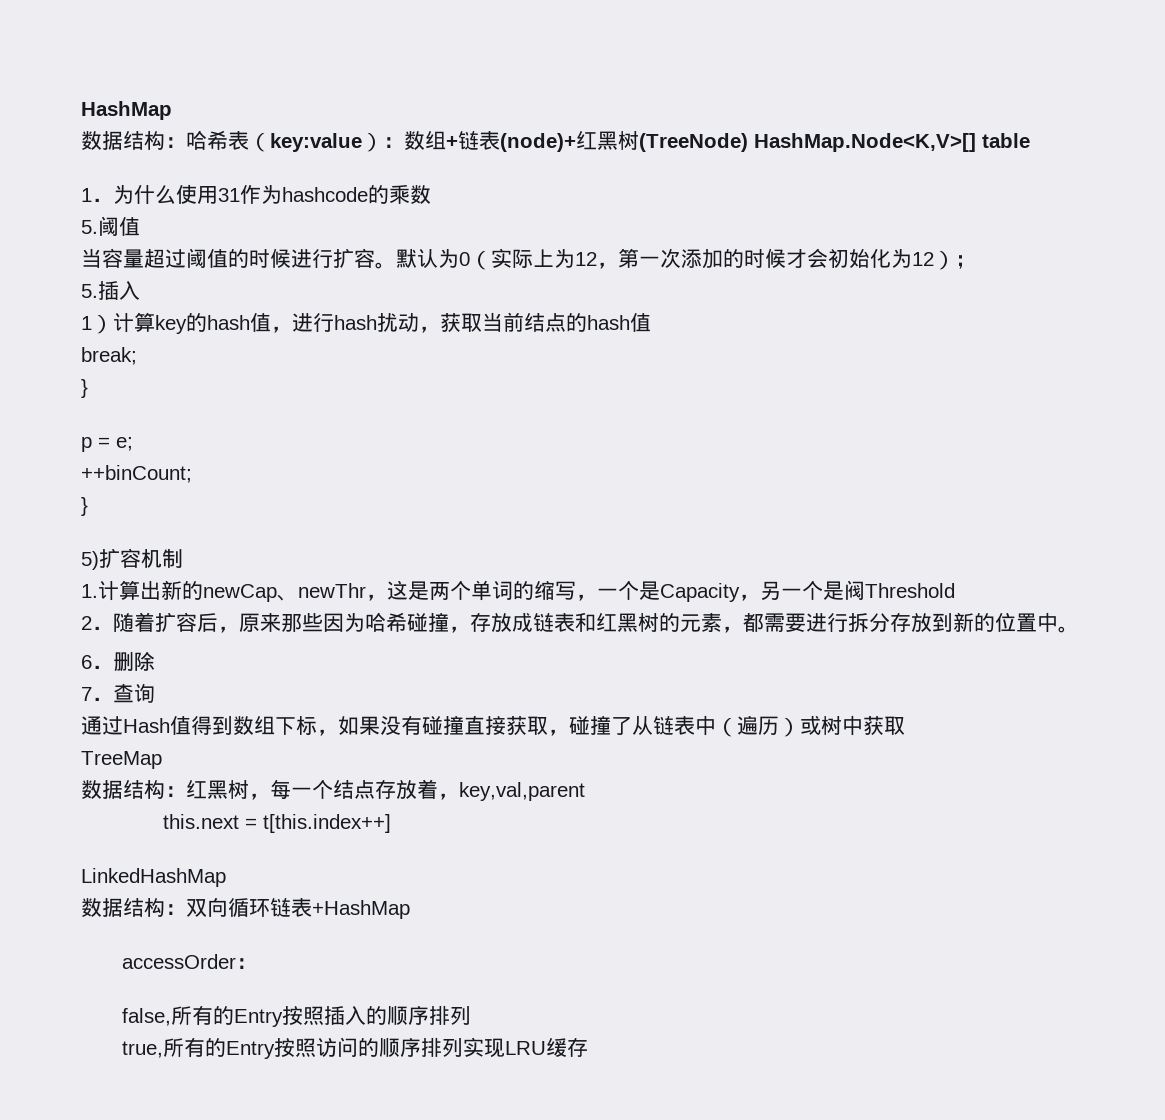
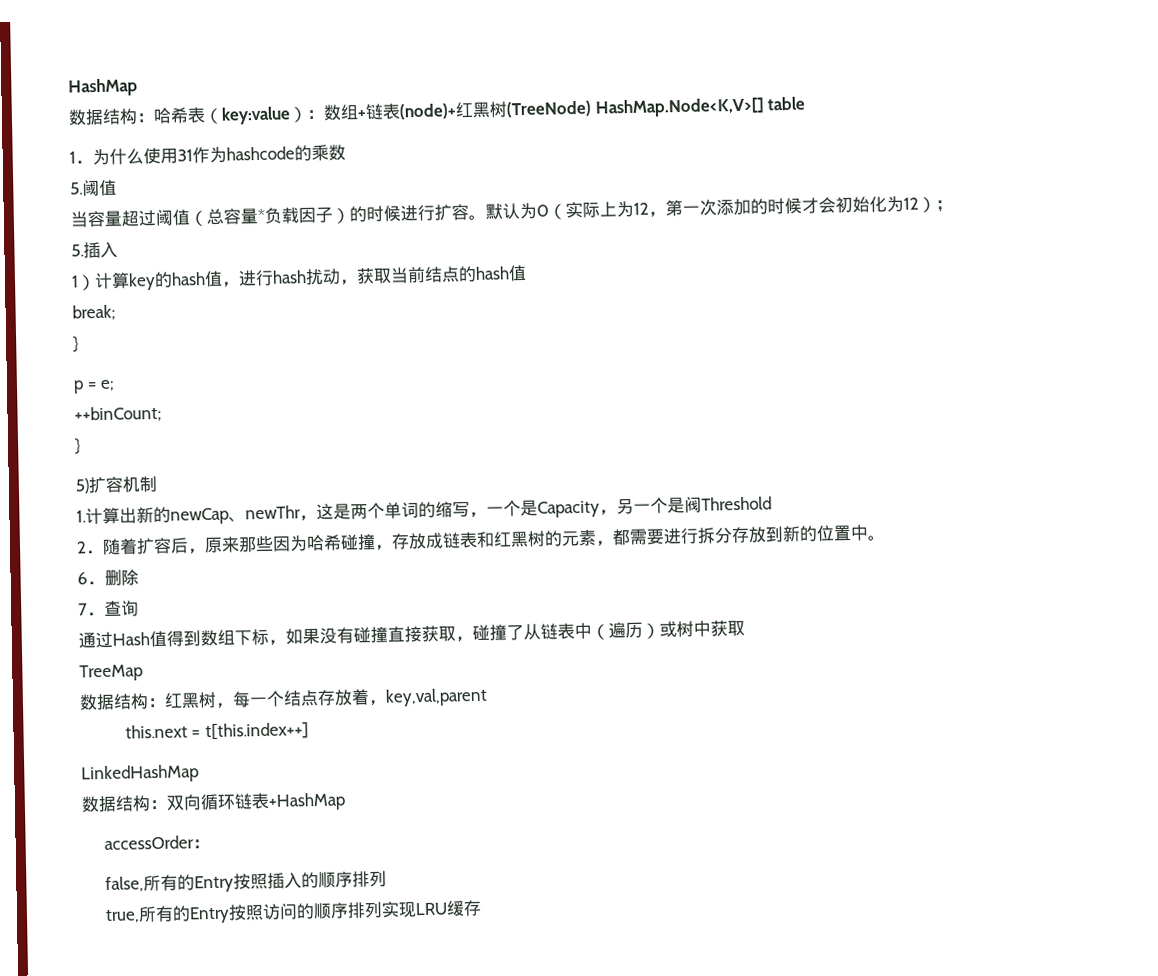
(228, 258) none -> [189,206,350,227] （总容量*负载因子）

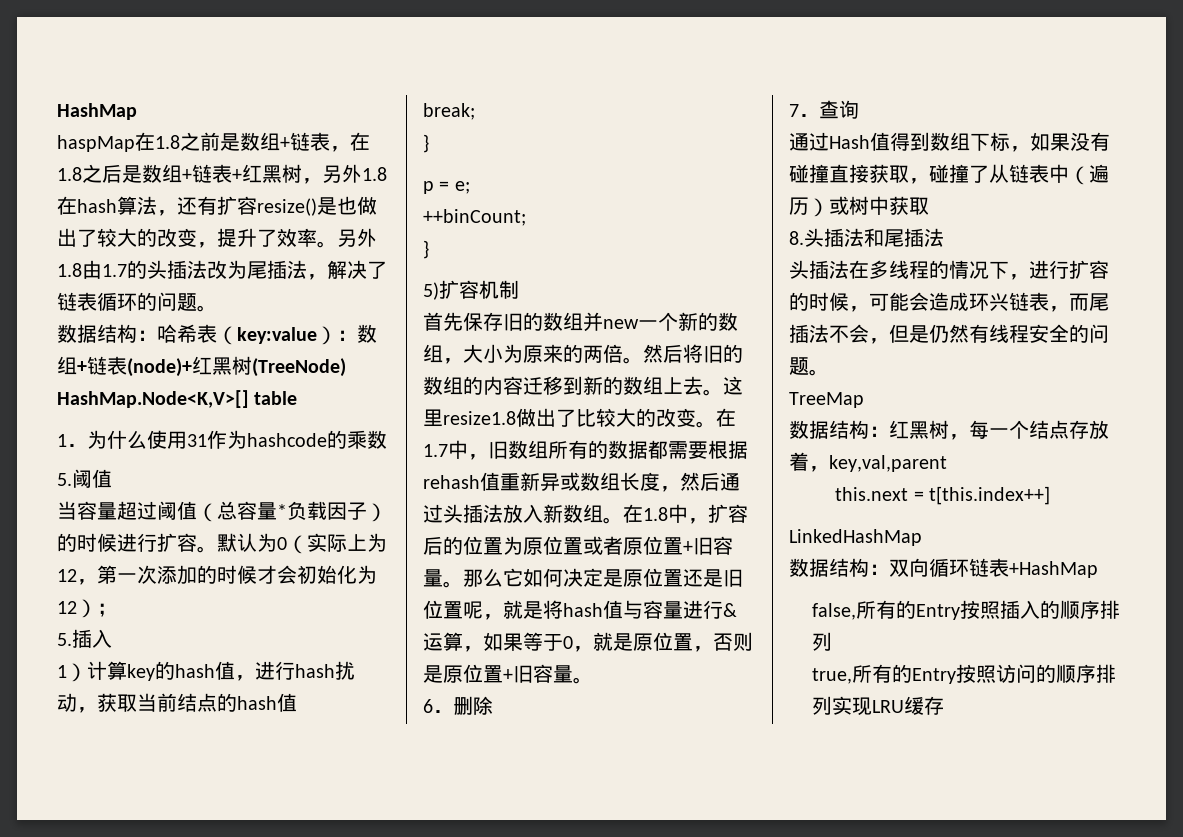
(138, 87) none -> [57,132,370,152] [57,164,387,184] [57,196,377,216] [57,228,377,248] [57,260,387,280] [57,292,217,312] // haspMap在1.8之前是数组+链表，在1.8之后是数组+链表+红黑树，另外1.8在hash算法，还有扩容resize()是也做出了较大的改变，提升了效率。另外1.8由1.7的头插法改为尾插法，解决了链表循环的问题。
[76,496,772,525] [76,524,869,555] 1.计算出新的newCap、newThr，这是两个单词的缩写，一个是Capacity，另一个是阀Threshold // 2．随着扩容后，原来那些因为哈希碰撞，存放成链表和红黑树的元素，都需要进行拆分存放到新的位置中 -> [423,312,738,332] [423,344,743,364] [423,376,743,396] [423,408,736,428] [423,440,748,460] [423,472,740,492] [423,504,748,524] [423,536,733,555] [423,568,743,588] [423,600,737,620] [423,632,753,652] [423,664,573,683] 首先保存旧的数组并new一个新的数组，大小为原来的两倍。然后将旧的数组的内容迁移到新的数组上去。这里resize1.8做出了比较大的改变。在1.7中，旧数组所有的数据都需要根据rehash值重新异或数组长度，然后通过头插法放入新数组。在1.8中，扩容后的位置为原位置或者原位置+旧容量。那么它如何决定是原位置还是旧位置呢，就是将hash值与容量进行&运算，如果等于0，就是原位置，否则是原位置+旧容量
(745, 628) none -> [789,228,944,247] [789,260,1109,280] [789,292,1109,312] [789,324,1109,344] [789,357,829,376] // 8.头插法和尾插法 // 头插法在多线程的情况下，进行扩容的时候，可能会造成环兴链表，而尾插法不会，但是仍然有线程安全的问题。
[104,835,211,851] // accessOrder： -> (1098, 569) none

